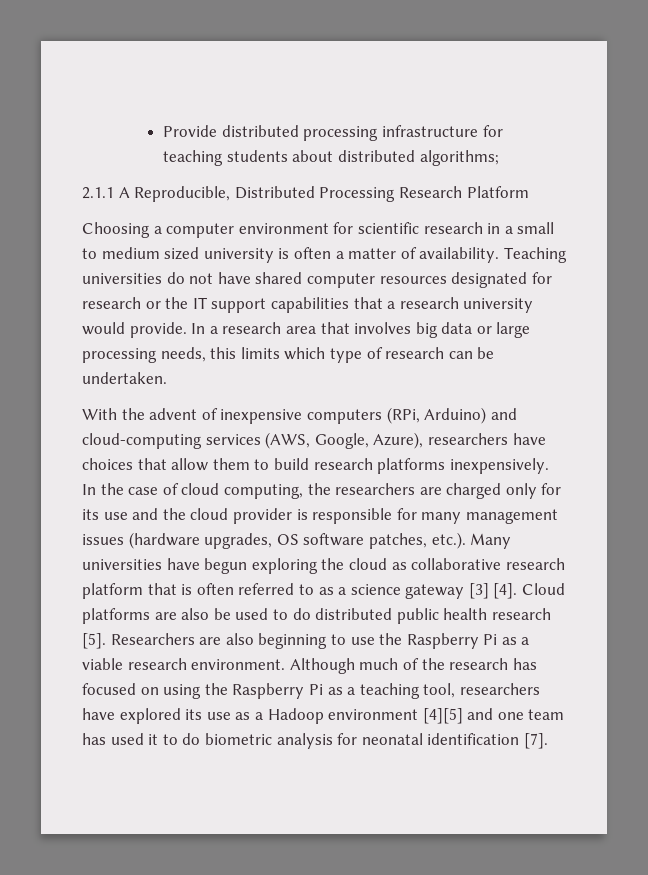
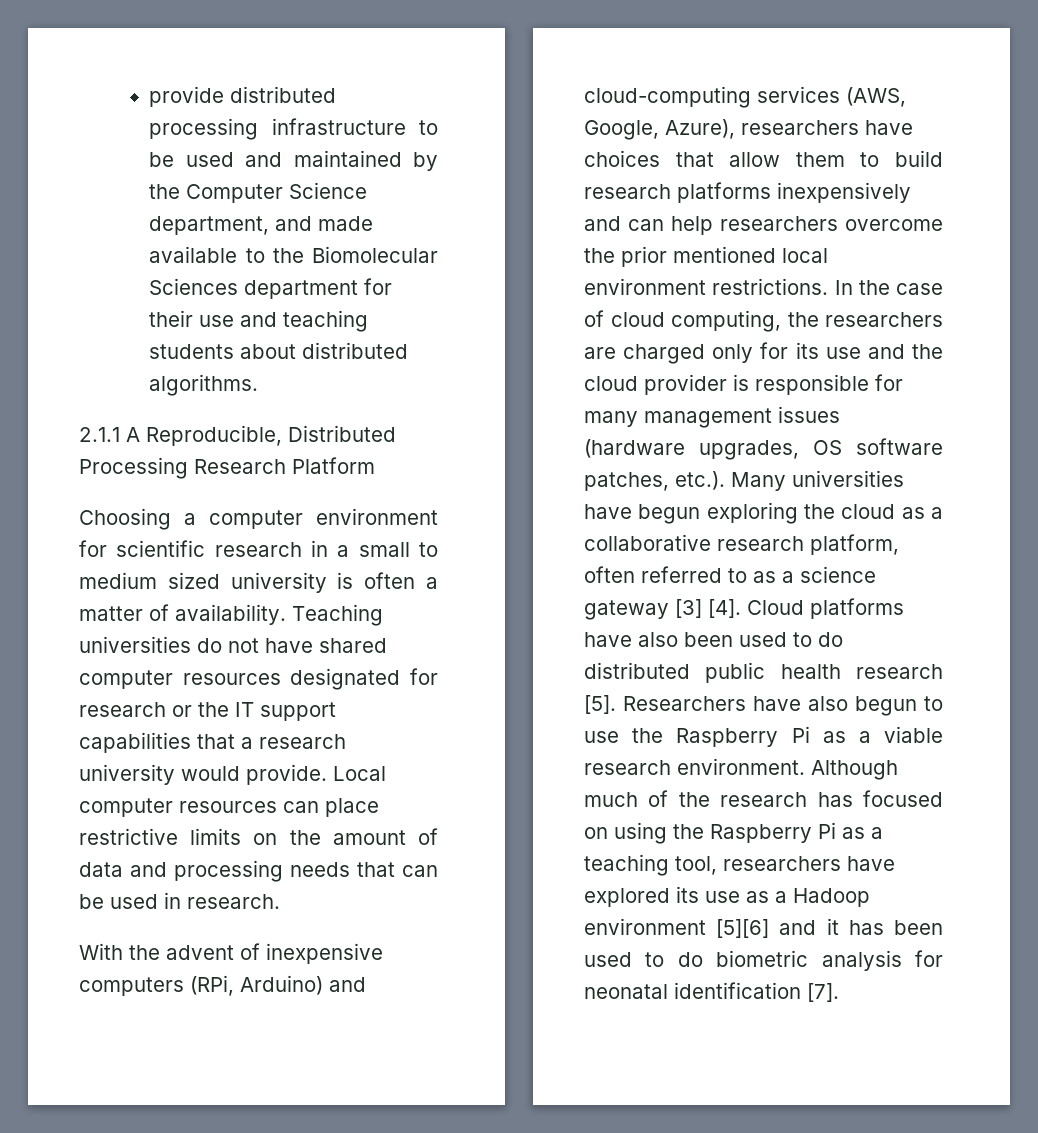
[163,125,218,137] Provide -> [149,86,225,107] provide
[482,125,503,137] for -> [418,120,438,135] [149,150,438,171] [149,182,368,203] [149,216,374,235] [149,246,438,263] [149,278,393,299] [149,310,278,327] to be used and maintained by the Computer Science department, and made available to the Biomolecular Sciences department for their use and
[419,150,499,166] algorithms; -> [149,374,259,396] algorithms.
[191,322,531,338] [82,347,495,363] [82,372,167,384] In a research area that involves big data or large processing needs, this limits which type of research can be undertaken. -> [333,766,386,781] [79,798,379,817] [79,828,438,845] [79,860,438,882] [79,892,280,909] Local computer resources can place restrictive limits on the amount of data and processing needs that can be used in research.
[449,458,549,474] inexpensively. -> [777,182,911,203] [584,216,943,235] [584,246,828,267] [584,278,829,295] inexpensively and can help researchers overcome the prior mentioned local environment restrictions.
(407, 566) none -> [931,507,943,519] a
[82,583,193,599] platform that is -> [810,534,899,555] platform,
[154,608,231,620] are also be -> [584,632,733,647] have also been
[199,633,328,649] are also beginning -> [753,696,917,716] have also begun
[422,708,565,724] [82,733,159,745] [4][5] and one team has used it -> [716,918,943,938] [584,952,632,967] [5][6] and it has been used

